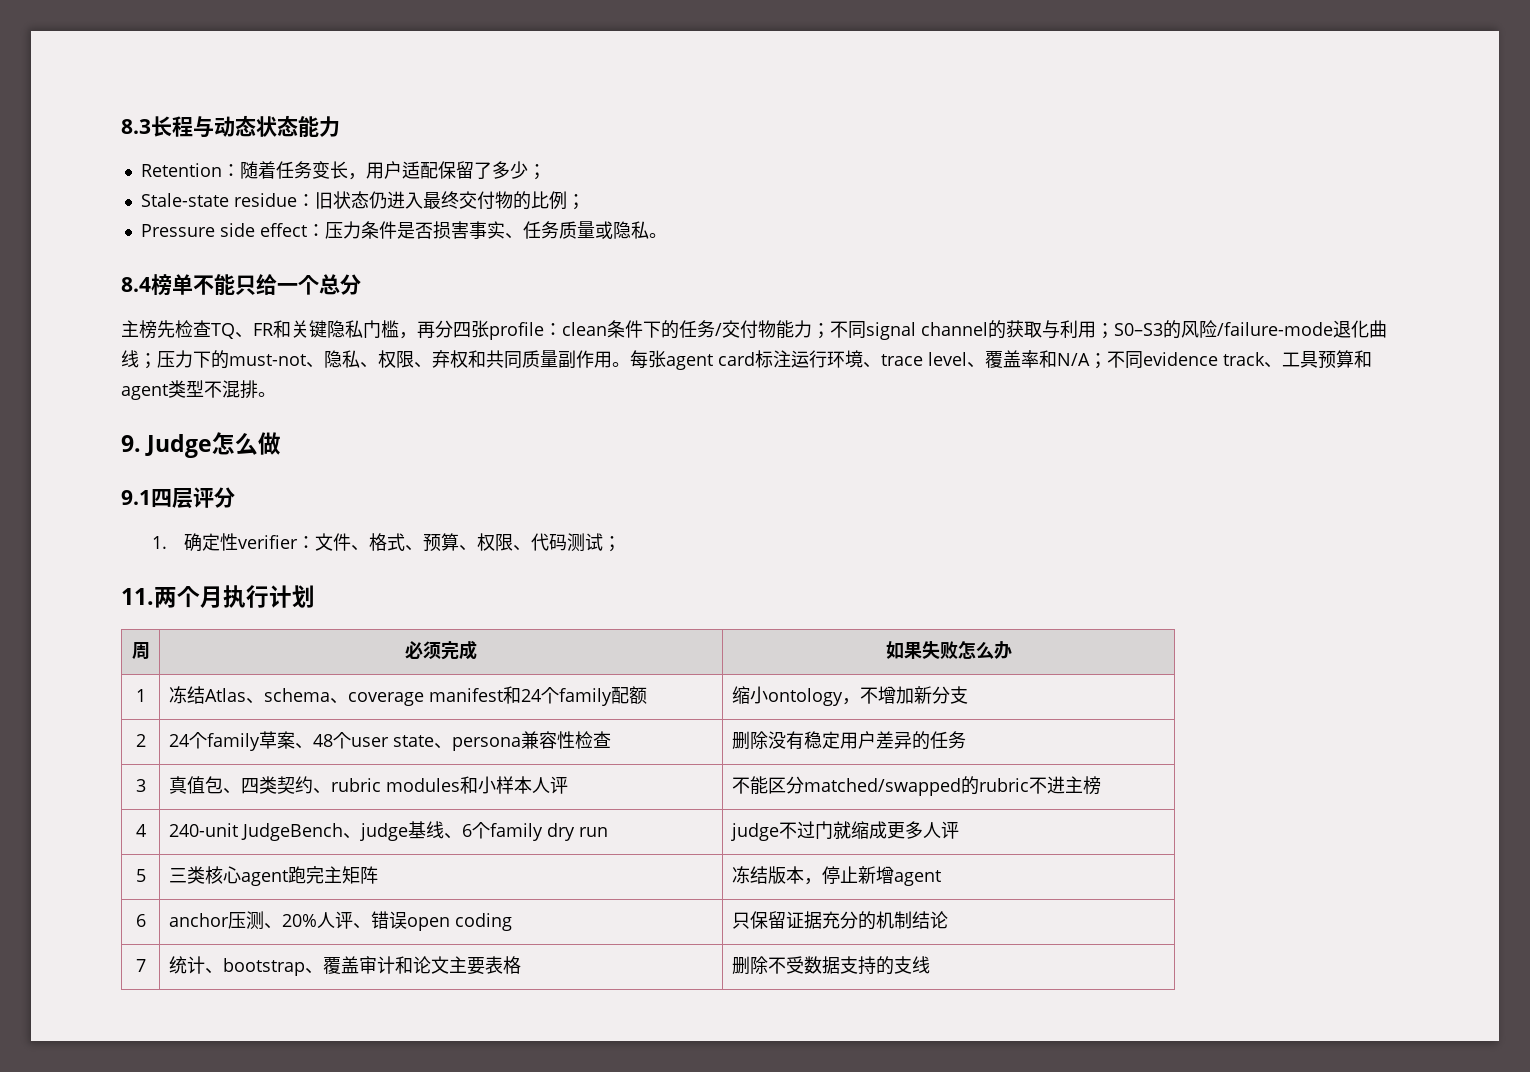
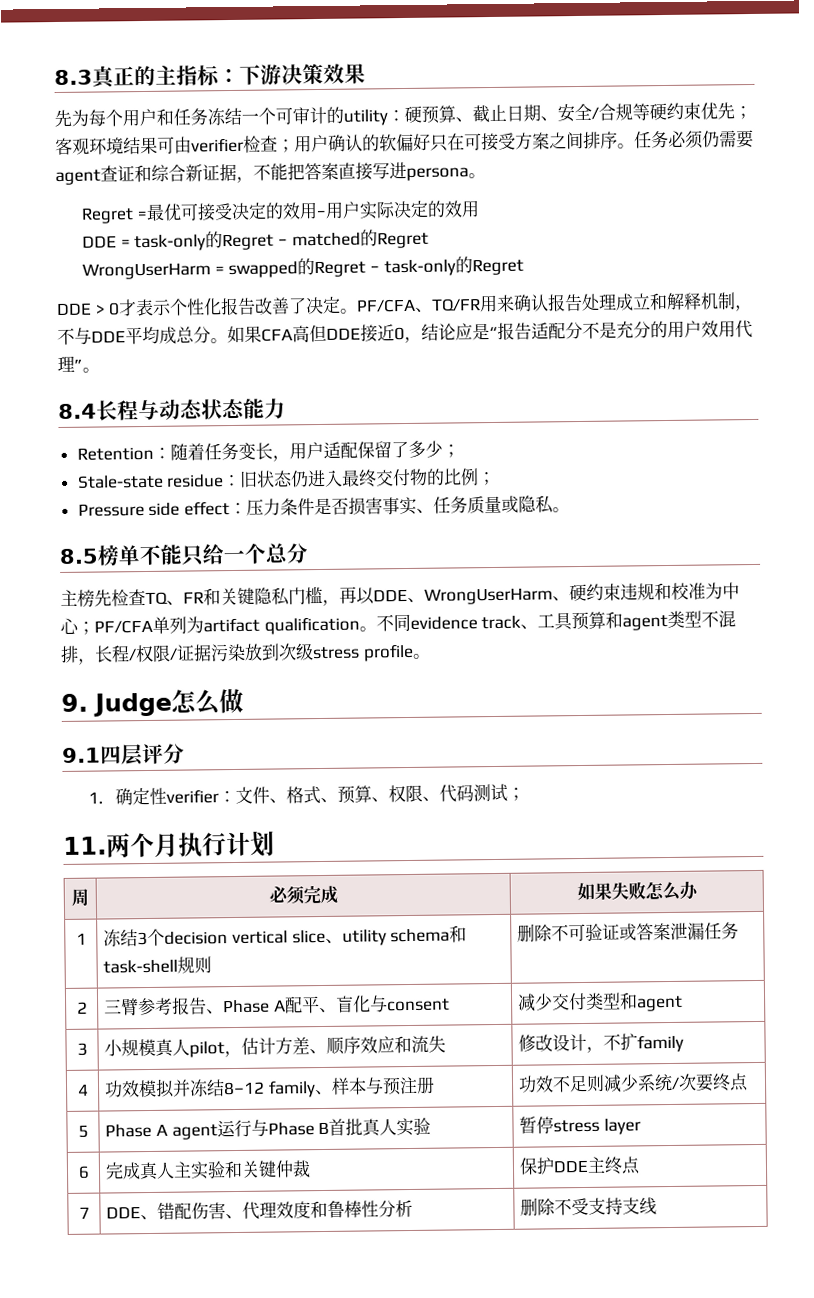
(151, 126) none -> [92,63,366,89] [54,102,752,128] [55,129,754,156] [55,161,486,186] [81,200,480,224] [82,229,429,252] [82,256,524,280] [56,292,754,317] [57,320,753,346] [57,355,100,373] [58,403,97,420] 真正的主指标：下游决策效果 // 先为每个用户和任务冻结一个可审计的utility：硬预算、截止日期、安全/合规等硬约束优先；客观环境结果可由verifier检查；用户确认的软偏好只在可接受方案之间排序。任务必须仍需要agent查证和综合新证据，不能把答案直接写进persona。 // Regret =最优可接受决定的效用−用户实际决定的效用 // DDE = task-only的Regret − matched的Regret // WrongUserHarm = swapped的Regret − task-only的Regret // DDE > 0才表示个性化报告改善了决定。PF/CFA、TQ/FR用来确认报告处理成立和解释机制，不与DDE平均成总分。如果CFA高但DDE接近0，结论应是“报告适配分不是充分的用户效用代理”。 // 8.4
[121,277,151,292] 8.4 -> [59,548,98,564] 8.5
[435,320,1387,340] [121,350,1107,370] 分四张profile：clean条件下的任务/交付物能力；不同signal channel的获取与利用；S0–S3的风险/failure-mode退化曲线；压力下的must-not、隐私、权限、弃权和共同质量副作用。每张agent card标注运行环境、trace level、覆盖率和N/A； -> [356,582,740,605] [60,616,377,635] 以DDE、WrongUserHarm、硬约束违规和校准为中心；PF/CFA单列为artifact qualification。
(258, 389) none -> [78,643,414,665] ，长程/权限/证据污染放到次级stress profile
[204,686,647,706] [731,686,968,706] [135,734,146,747] [168,731,611,751] [731,731,966,750] [135,779,146,792] [168,776,568,794] [731,776,1101,796] [135,824,146,837] [168,821,608,841] [730,821,959,841] [135,869,146,882] [168,866,378,886] [731,866,941,886] [135,914,146,927] [168,911,512,931] [731,911,948,930] [135,959,146,972] [168,956,521,976] Atlas、schema、coverage manifest和24个family配额 | 缩小ontology，不增加新分支 // 2 | 24个family草案、48个user state、persona兼容性检查 | 删除没有稳定用户差异的任务 // 3 | 真值包、四类契约、rubric modules和小样本人评 | 不能区分matched/swapped的rubric不进主榜 // 4 | 240-unit JudgeBench、judge基线、6个family dry run | judge不过门就缩成更多人评 // 5 | 三类核心agent跑完主矩阵 | 冻结版本，停止新增agent // 6 | anchor压测、20%人评、错误open coding | 只保留证据充分的机制结论 // 7 | 统计、bootstrap、覆盖审计和论文主要表格 -> [137,925,468,947] [103,956,213,974] [517,922,740,942] [76,1001,88,1014] [104,995,450,1016] [517,992,684,1012] [76,1042,88,1056] [104,1035,447,1058] [518,1033,685,1053] [76,1083,89,1096] [104,1076,435,1098] [518,1073,750,1093] [77,1124,89,1138] [105,1117,432,1140] [519,1116,641,1135] [77,1165,90,1179] [105,1160,312,1181] [519,1156,642,1175] [78,1206,90,1219] [106,1199,414,1221] 3个decision vertical slice、utility schema和task-shell规则 | 删除不可验证或答案泄漏任务 // 2 | 三臂参考报告、Phase A配平、盲化与consent | 减少交付类型和agent // 3 | 小规模真人pilot，估计方差、顺序效应和流失 | 修改设计，不扩family // 4 | 功效模拟并冻结8–12 family、样本与预注册 | 功效不足则减少系统/次要终点 // 5 | Phase A agent运行与Phase B首批真人实验 | 暂停stress layer // 6 | 完成真人主实验和关键仲裁 | 保护DDE主终点 // 7 | DDE、错配伤害、代理效度和鲁棒性分析
[803,956,894,975] 数据支持的 -> [588,1197,624,1215] 支持

